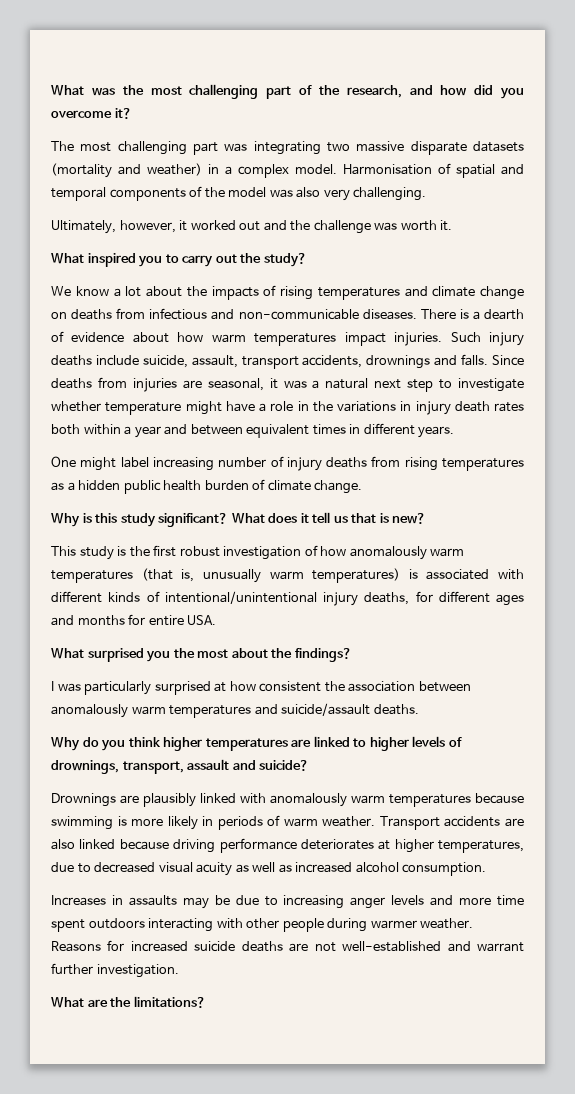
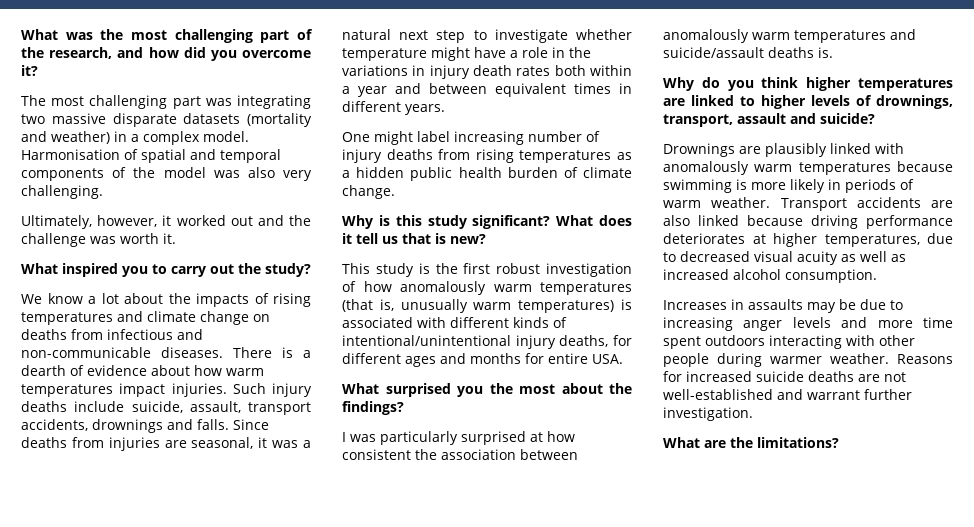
[373,704,419,715] deaths. -> [768,47,833,58] deaths is.

